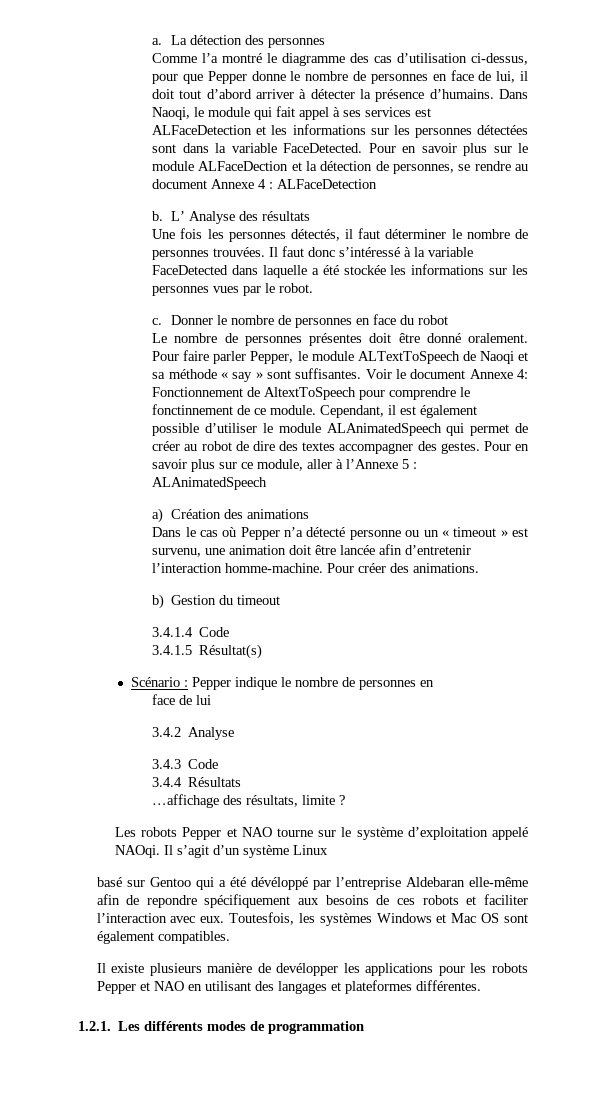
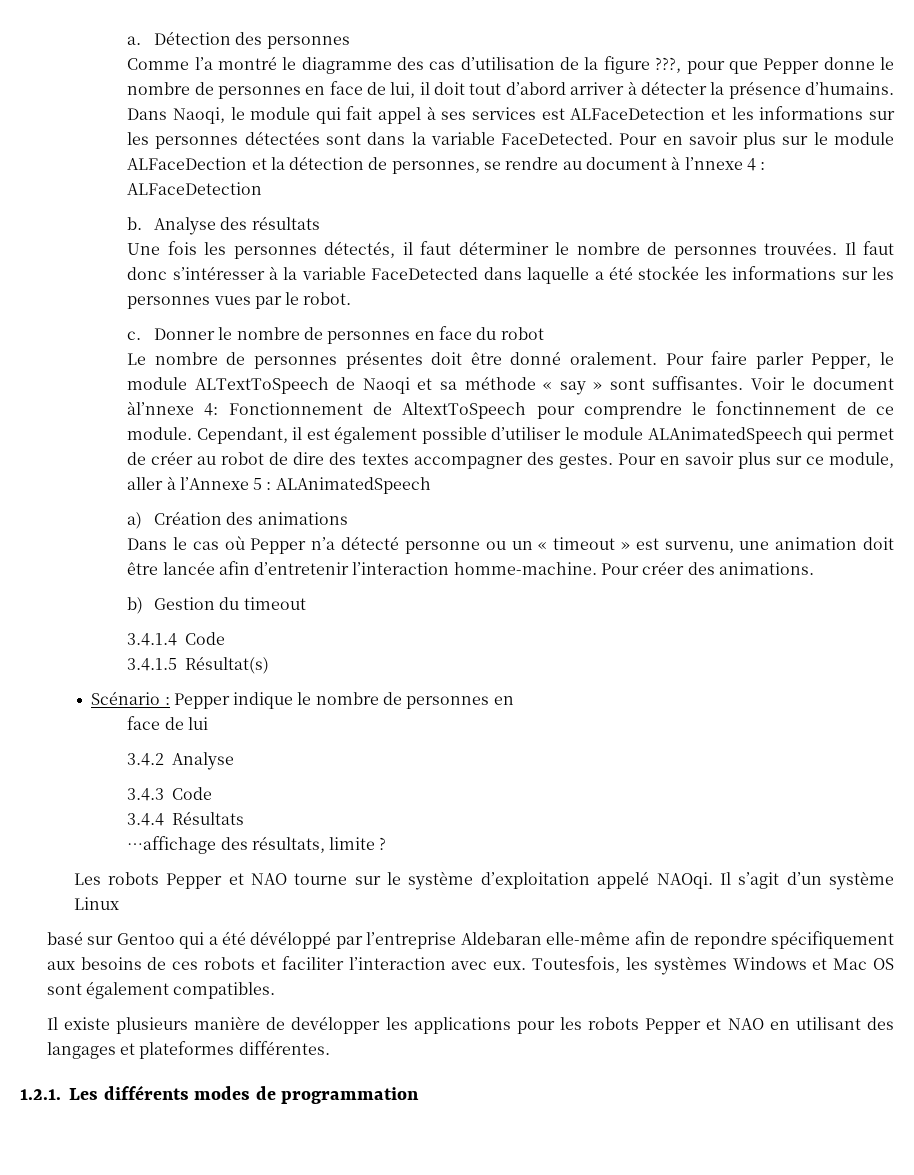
[170,35,242,45] La détection -> [154,31,232,45] Détection
[471,53,529,65] ci-dessus, -> [560,56,682,74] de la figure ???,
[211,179,255,189] Annexe -> [671,156,743,170] à l’nnexe
[170,211,185,221] L’ -> (143, 223) none
[339,247,401,257] s’intéressé -> [172,266,265,280] s’intéresser
[469,369,513,379] Annexe -> [127,401,195,415] àl’nnexe

